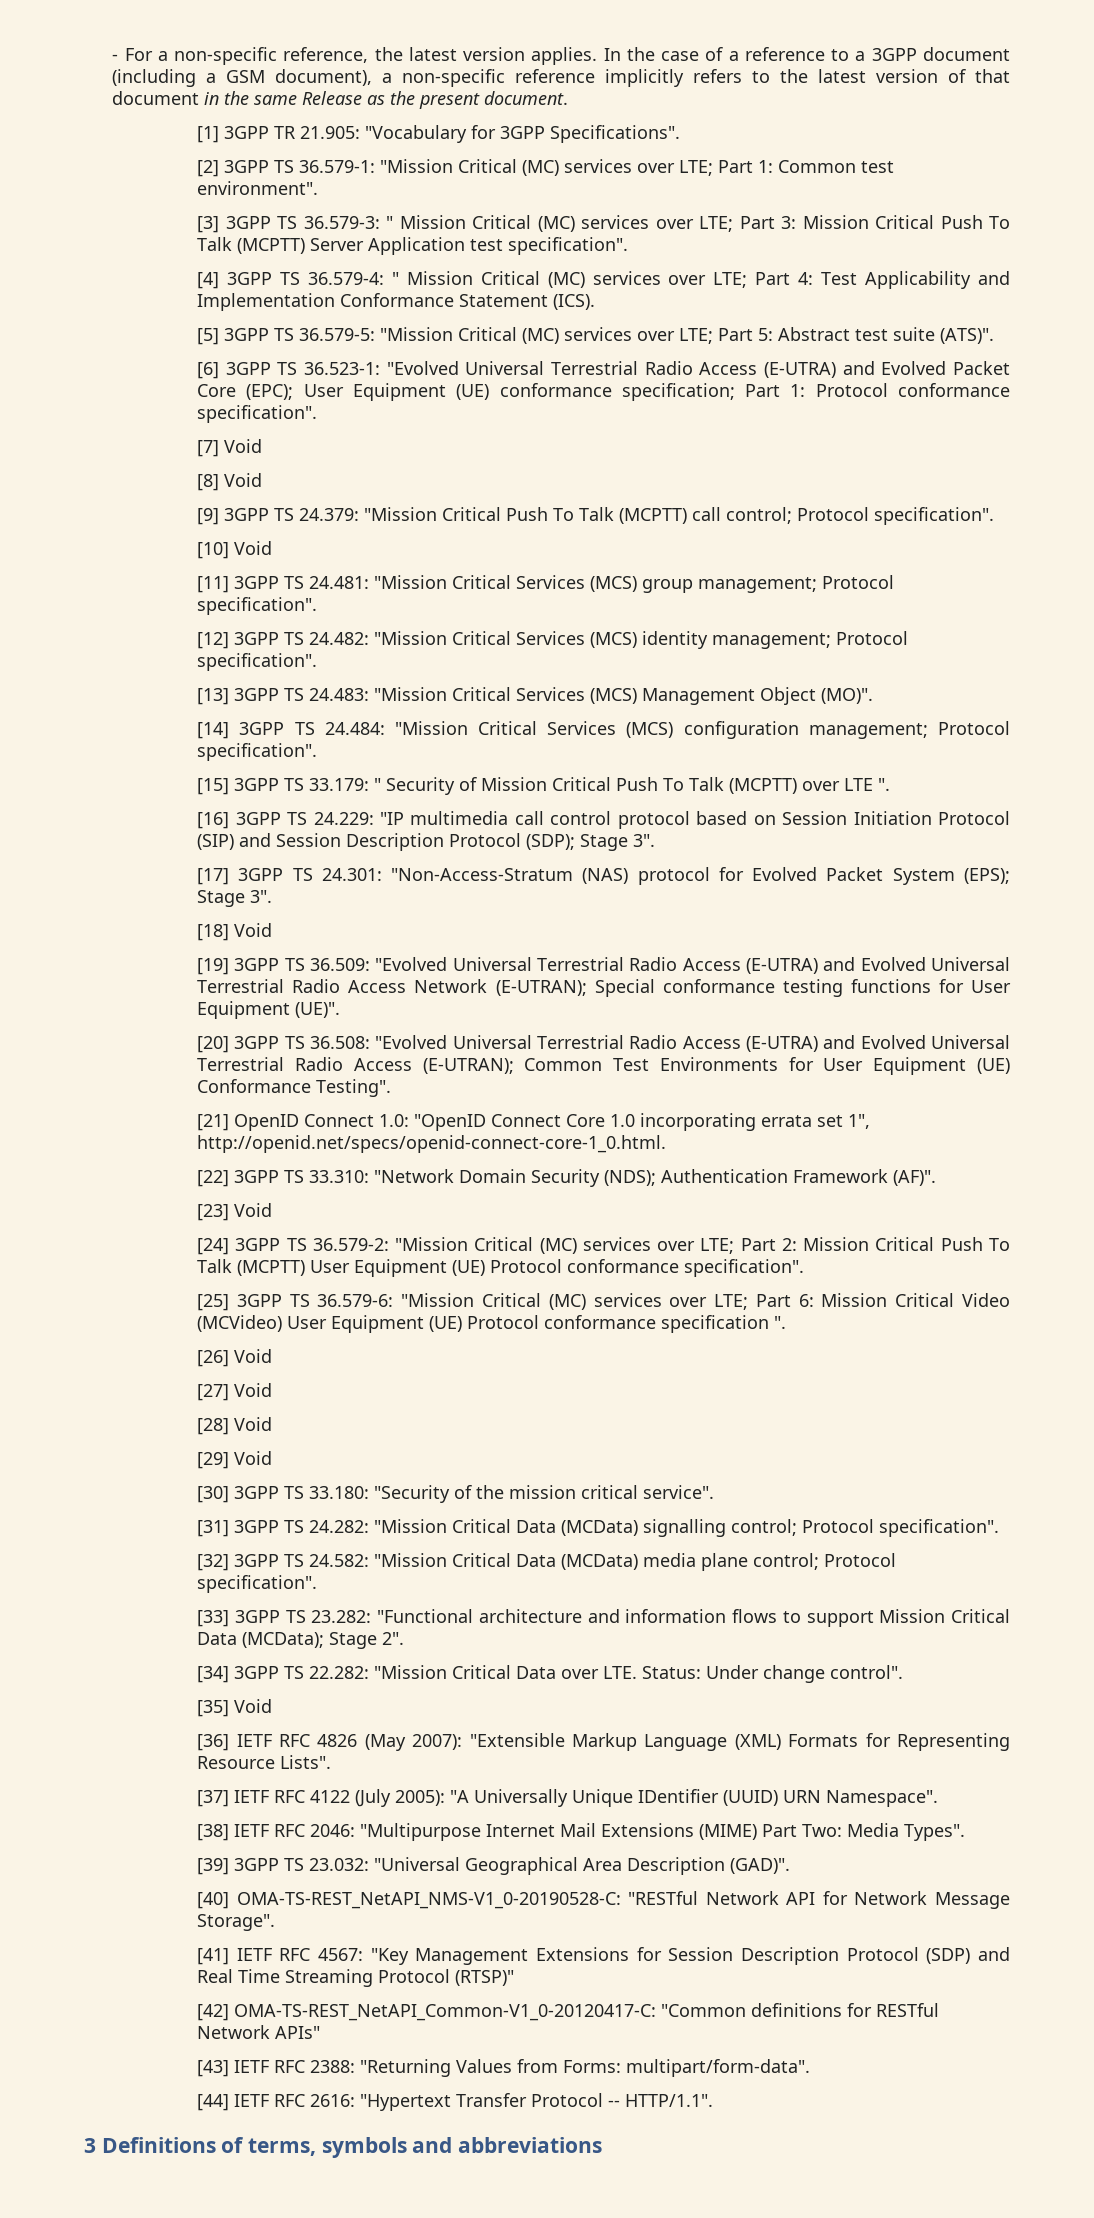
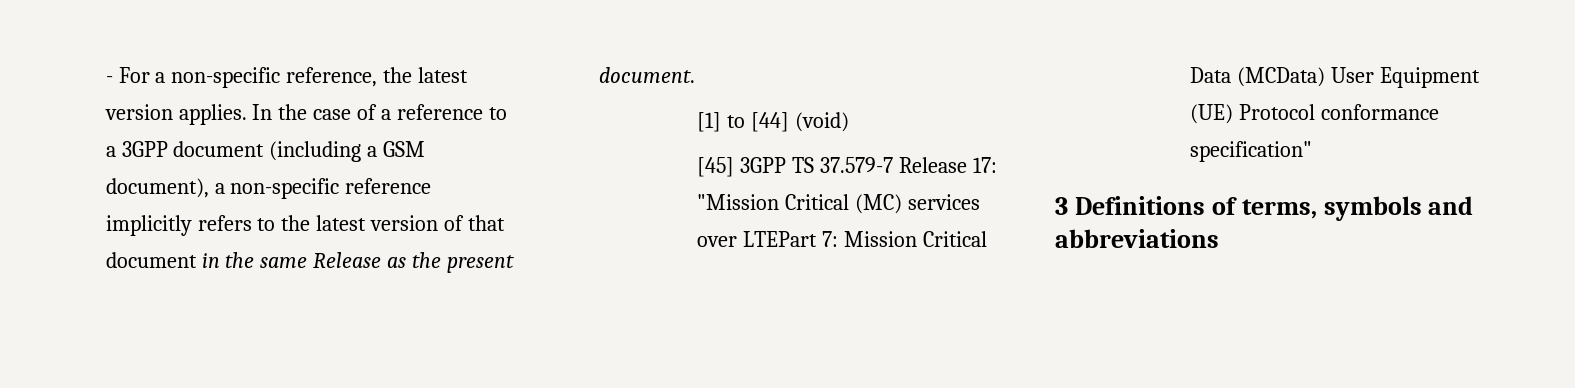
[224,125,681,143] [197,159,895,177] [197,181,319,195] [197,215,1010,233] [197,237,629,255] [197,271,1011,289] [197,293,596,311] [197,327,995,345] [197,361,1011,379] [197,383,1010,401] [197,405,318,423] [197,439,263,457] [197,473,263,491] [197,507,995,525] [197,541,273,559] [197,575,895,593] [197,597,318,615] [197,631,909,649] [197,653,318,671] [197,687,874,705] [197,721,1010,739] [197,743,318,761] [197,777,891,795] [197,811,1011,829] [197,833,656,851] [197,867,1010,885] [197,890,273,907] [197,923,273,941] [197,957,1010,975] [197,979,1012,997] [197,1001,341,1019] [197,1035,1010,1053] [197,1057,1010,1075] [197,1079,392,1097] [197,1113,871,1131] [197,1135,667,1153] [197,1169,937,1187] [197,1203,273,1221] [197,1237,1011,1255] [197,1259,805,1277] [197,1293,1010,1311] [197,1315,787,1333] [197,1349,273,1367] [197,1383,273,1401] [197,1417,273,1435] [197,1451,273,1469] [197,1485,715,1503] [197,1519,1000,1537] [197,1553,897,1571] [197,1575,318,1593] [197,1609,1011,1627] [197,1632,405,1649] [197,1665,904,1683] [197,1699,273,1717] [197,1733,1011,1751] [197,1755,332,1769] [197,1789,939,1807] [197,1823,966,1841] [197,1857,791,1875] [197,1891,1010,1909] [197,1914,276,1931] [197,1947,1011,1965] [197,1969,515,1987] [197,2003,940,2021] [197,2025,321,2039] [197,2059,811,2077] [197,2093,714,2111] 3GPP TR 21.905: "Vocabulary for 3GPP Specifications". // [2] 3GPP TS 36.579-1: "Mission Critical (MC) services over LTE; Part 1: Common test environment". // [3] 3GPP TS 36.579-3: " Mission Critical (MC) services over LTE; Part 3: Mission Critical Push To Talk (MCPTT) Server Application test specification". // [4] 3GPP TS 36.579-4: " Mission Critical (MC) services over LTE; Part 4: Test Applicability and Implementation Conformance Statement (ICS). // [5] 3GPP TS 36.579-5: "Mission Critical (MC) services over LTE; Part 5: Abstract test suite (ATS)". // [6] 3GPP TS 36.523-1: "Evolved Universal Terrestrial Radio Access (E-UTRA) and Evolved Packet Core (EPC); User Equipment (UE) conformance specification; Part 1: Protocol conformance specification". // [7] Void // [8] Void // [9] 3GPP TS 24.379: "Mission Critical Push To Talk (MCPTT) call control; Protocol specification". // [10] Void // [11] 3GPP TS 24.481: "Mission Critical Services (MCS) group management; Protocol specification". // [12] 3GPP TS 24.482: "Mission Critical Services (MCS) identity management; Protocol specification". // [13] 3GPP TS 24.483: "Mission Critical Services (MCS) Management Object (MO)". // [14] 3GPP TS 24.484: "Mission Critical Services (MCS) configuration management; Protocol specification". // [15] 3GPP TS 33.179: " Security of Mission Critical Push To Talk (MCPTT) over LTE ". // [16] 3GPP TS 24.229: "IP multimedia call control protocol based on Session Initiation Protocol (SIP) and Session Description Protocol (SDP); Stage 3". // [17] 3GPP TS 24.301: "Non-Access-Stratum (NAS) protocol for Evolved Packet System (EPS); Stage 3". // [18] Void // [19] 3GPP TS 36.509: "Evolved Universal Terrestrial Radio Access (E-UTRA) and Evolved Universal Terrestrial Radio Access Network (E-UTRAN); Special conformance testing functions for User Equipment (UE)". // [20] 3GPP TS 36.508: "Evolved Universal Terrestrial Radio Access (E-UTRA) and Evolved Universal Terrestrial Radio Access (E-UTRAN); Common Test Environments for User Equipment (UE) Conformance Testing". // [21] OpenID Connect 1.0: "OpenID Connect Core 1.0 incorporating errata set 1", http://openid.net/specs/openid-connect-core-1_0.html. // [22] 3GPP TS 33.310: "Network Domain Security (NDS); Authentication Framework (AF)". // [23] Void // [24] 3GPP TS 36.579-2: "Mission Critical (MC) services over LTE; Part 2: Mission Critical Push To Talk (MCPTT) User Equipment (UE) Protocol conformance specification". // [25] 3GPP TS 36.579-6: "Mission Critical (MC) services over LTE; Part 6: Mission Critical Video (MCVideo) User Equipment (UE) Protocol conformance specification ". // [26] Void // [27] Void // [28] Void // [29] Void // [30] 3GPP TS 33.180: "Security of the mission critical service". // [31] 3GPP TS 24.282: "Mission Critical Data (MCData) signalling control; Protocol specification". // [32] 3GPP TS 24.582: "Mission Critical Data (MCData) media plane control; Protocol specification". // [33] 3GPP TS 23.282: "Functional architecture and information flows to support Mission Critical Data (MCData); Stage 2". // [34] 3GPP TS 22.282: "Mission Critical Data over LTE. Status: Under change control". // [35] Void // [36] IETF RFC 4826 (May 2007): "Extensible Markup Language (XML) Formats for Representing Resource Lists". // [37] IETF RFC 4122 (July 2005): "A Universally Unique IDentifier (UUID) URN Namespace". // [38] IETF RFC 2046: "Multipurpose Internet Mail Extensions (MIME) Part Two: Media Types". // [39] 3GPP TS 23.032: "Universal Geographical Area Description (GAD)". // [40] OMA-TS-REST_NetAPI_NMS-V1_0-20190528-C: "RESTful Network API for Network Message Storage". // [41] IETF RFC 4567: "Key Management Extensions for Session Description Protocol (SDP) and Real Time Streaming Protocol (RTSP)" // [42] OMA-TS-REST_NetAPI_Common-V1_0-20120417-C: "Common definitions for RESTful Network APIs" // [43] IETF RFC 2388: "Returning Values from Forms: multipart/form-data". // [44] IETF RFC 2616: "Hypertext Transfer Protocol -- HTTP/1.1". -> [727,112,850,132] [697,157,997,177] [697,194,981,214] [697,231,988,247] [1190,67,1481,88] [1190,104,1440,124] [1190,141,1313,162] to [44] (void) // [45] 3GPP TS 37.579-7 Release 17: "Mission Critical (MC) services over LTEPart 7: Mission Critical Data (MCData) User Equipment (UE) Protocol conformance specification"

